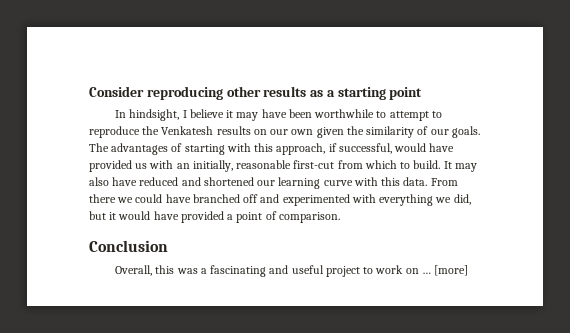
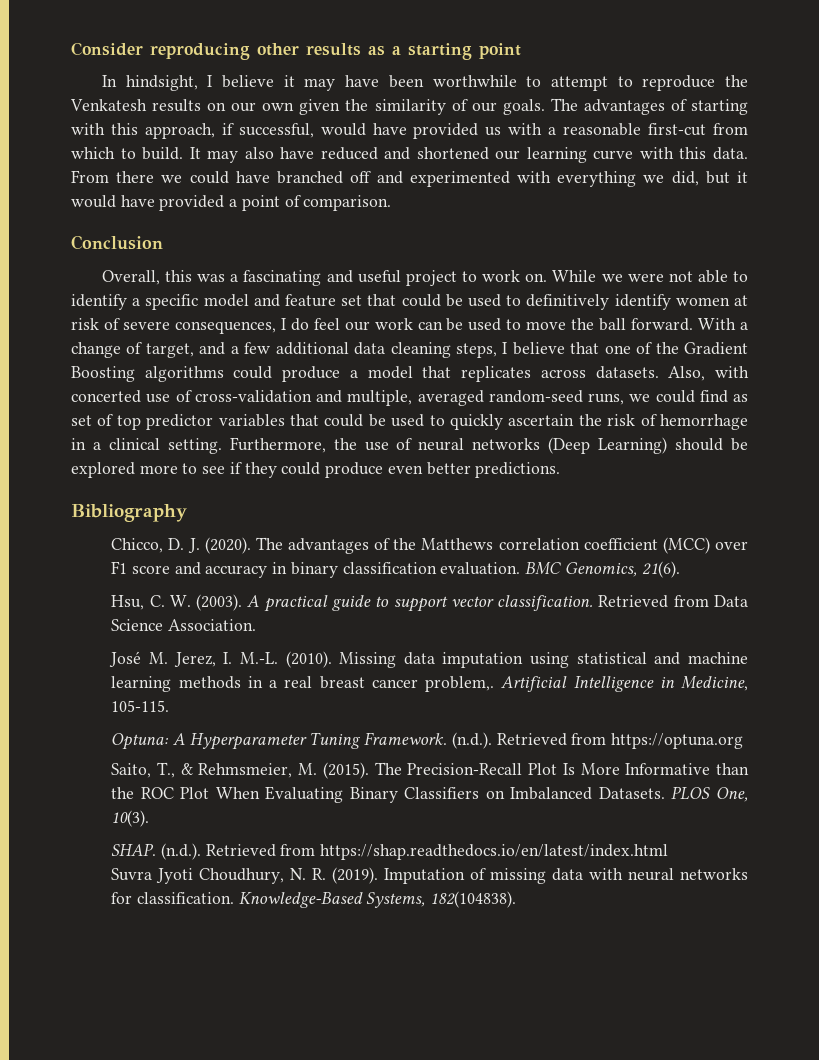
[176,160,233,172] an initially, -> [548,127,557,135] a
[405,265,469,276] on … [more] -> [525,270,748,283] [71,294,748,310] [71,318,749,334] [71,342,748,358] [71,366,750,382] [71,390,748,406] [71,414,748,430] [71,437,748,454] [71,462,561,478] [71,504,187,522] [111,537,749,554] [111,561,680,578] [111,594,748,612] [111,619,257,631] [109,651,748,668] [111,676,749,692] [111,700,170,712] [111,732,744,750] [111,762,749,779] [111,786,748,803] [111,810,150,827] [111,843,669,860] [111,867,748,884] [111,891,517,908] on. While we were not able to identify a specific model and feature set that could be used to definitively identify women at risk of severe consequences, I do feel our work can be used to move the ball forward. With a change of target, and a few additional data cleaning steps, I believe that one of the Gradient Boosting algorithms could produce a model that replicates across datasets. Also, with concerted use of cross-validation and multiple, averaged random-seed runs, we could find as set of top predictor variables that could be used to quickly ascertain the risk of hemorrhage in a clinical setting. Furthermore, the use of neural networks (Deep Learning) should be explored more to see if they could produce even better predictions. // Bibliography // Chicco, D. J. (2020). The advantages of the Matthews correlation coefficient (MCC) over F1 score and accuracy in binary classification evaluation. BMC Genomics, 21(6). // Hsu, C. W. (2003). A practical guide to support vector classification. Retrieved from Data Science Association. // José M. Jerez, I. M.-L. (2010). Missing data imputation using statistical and machine learning methods in a real breast cancer problem,. Artificial Intelligence in Medicine, 105-115. // Optuna: A Hyperparameter Tuning Framework. (n.d.). Retrieved from https://optuna.org // Saito, T., & Rehmsmeier, M. (2015). The Precision-Recall Plot Is More Informative than the ROC Plot When Evaluating Binary Classifiers on Imbalanced Datasets. PLOS One, 10(3). // SHAP. (n.d.). Retrieved from https://shap.readthedocs.io/en/latest/index.html // Suvra Jyoti Choudhury, N. R. (2019). Imputation of missing data with neural networks for classification. Knowledge-Based Systems, 182(104838).

